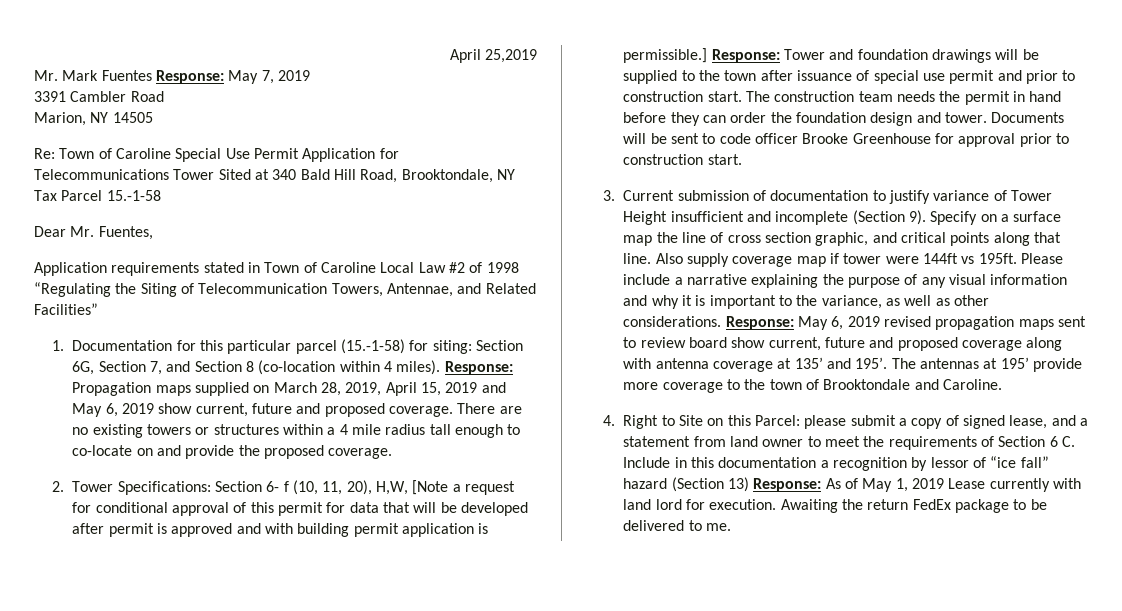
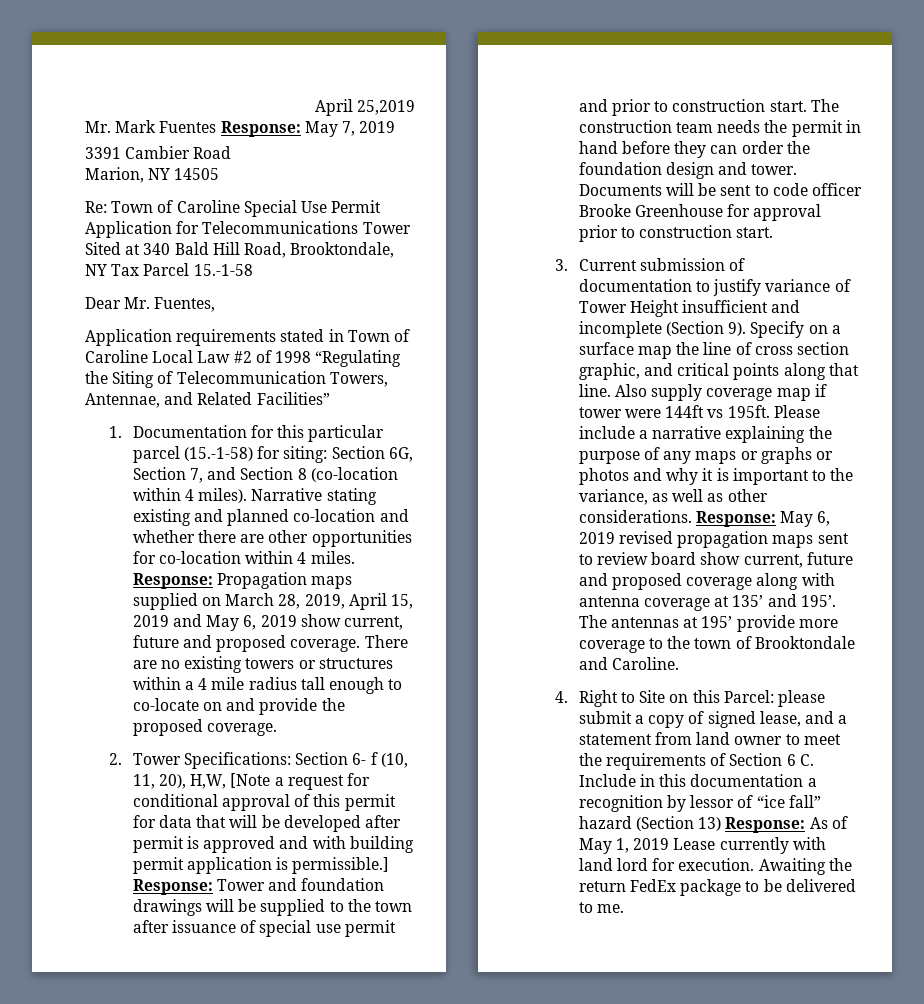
[70,91,127,102] Cambler -> [125,146,191,159] Cambier
(441, 367) none -> [251,488,377,505] [132,509,409,526] [132,530,412,547] [132,551,355,564] Narrative stating existing and planned co-location and whether there are other opportunities for co-location within 4 miles.
[948,274,1068,285] visual information -> [695,447,833,464] [578,468,629,485] maps or graphs or photos

